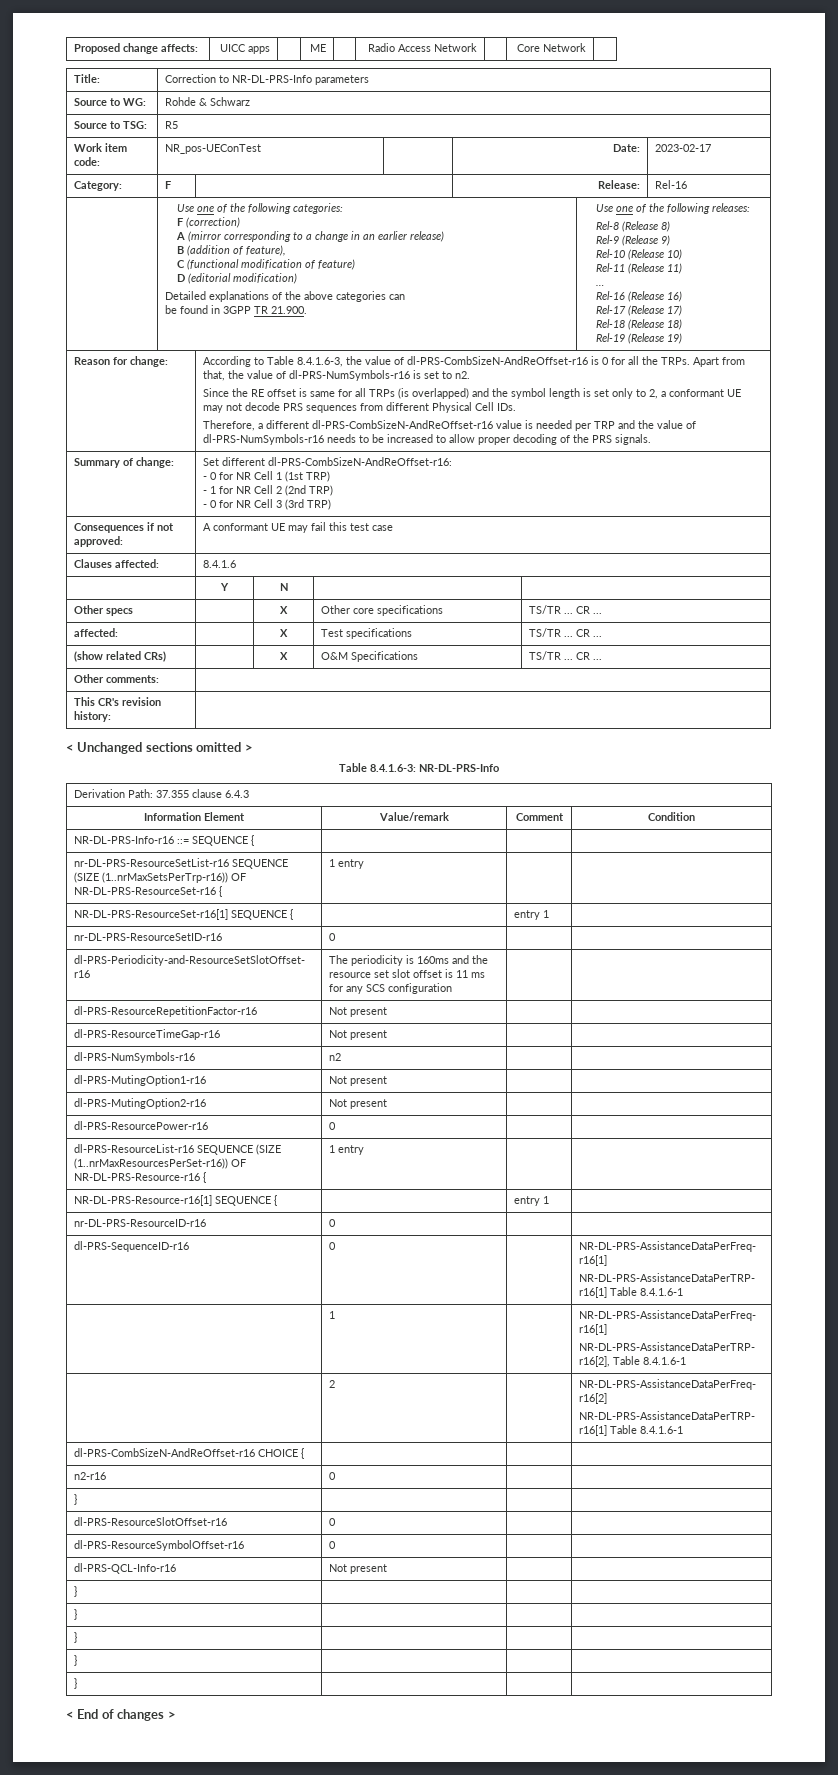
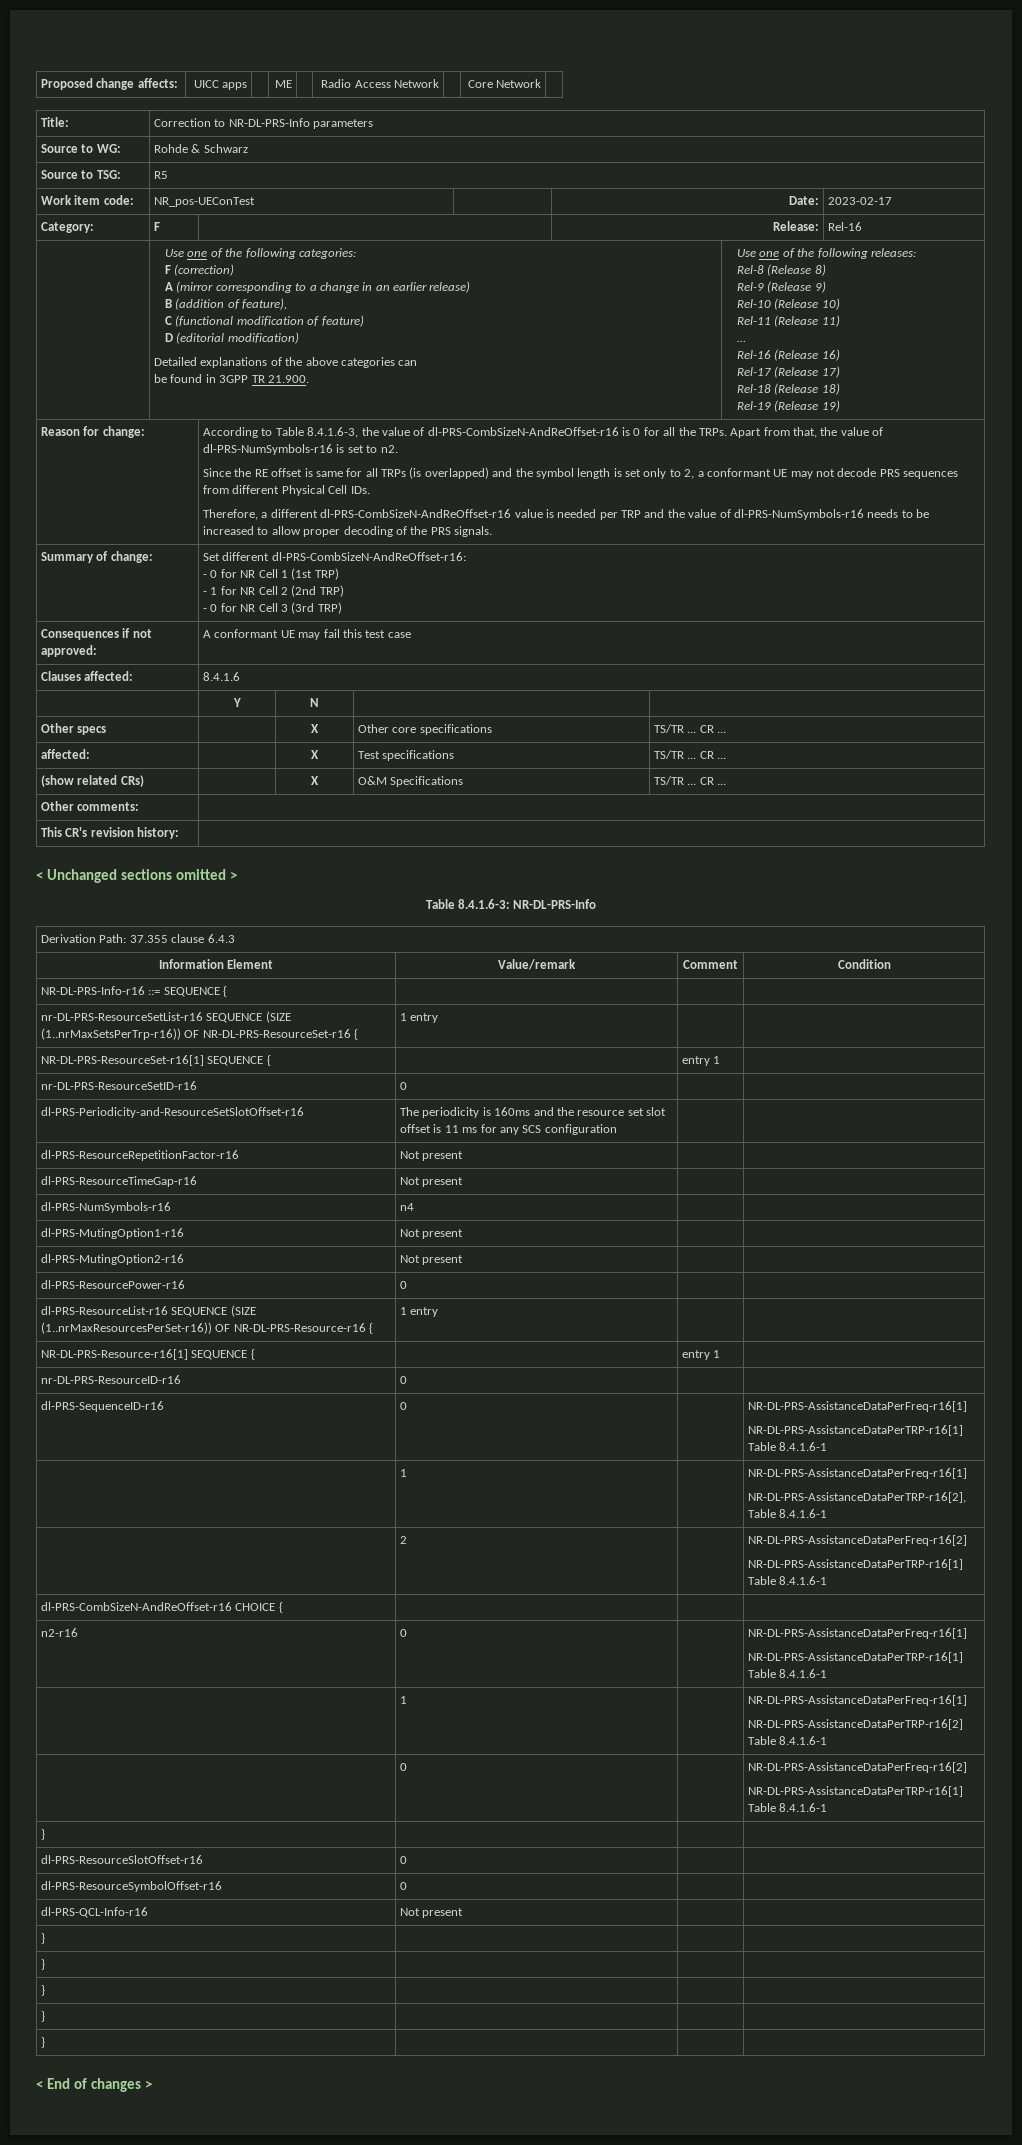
[329,1053,342,1061] n2 -> [400,1203,415,1211] n4
(337, 1476) none -> [748,1628,968,1639] [748,1652,964,1663] [748,1669,828,1678] [400,1696,408,1704] [748,1695,968,1706] [748,1719,964,1730] [748,1736,828,1745] [400,1763,408,1771] [748,1762,968,1773] [748,1786,964,1797] [748,1803,828,1812] NR-DL-PRS-AssistanceDataPerFreq-r16[1] // NR-DL-PRS-AssistanceDataPerTRP-r16[1] Table 8.4.1.6-1 // | 1 | | NR-DL-PRS-AssistanceDataPerFreq-r16[1] // NR-DL-PRS-AssistanceDataPerTRP-r16[2] Table 8.4.1.6-1 // | 0 | | NR-DL-PRS-AssistanceDataPerFreq-r16[2] // NR-DL-PRS-AssistanceDataPerTRP-r16[1] Table 8.4.1.6-1

